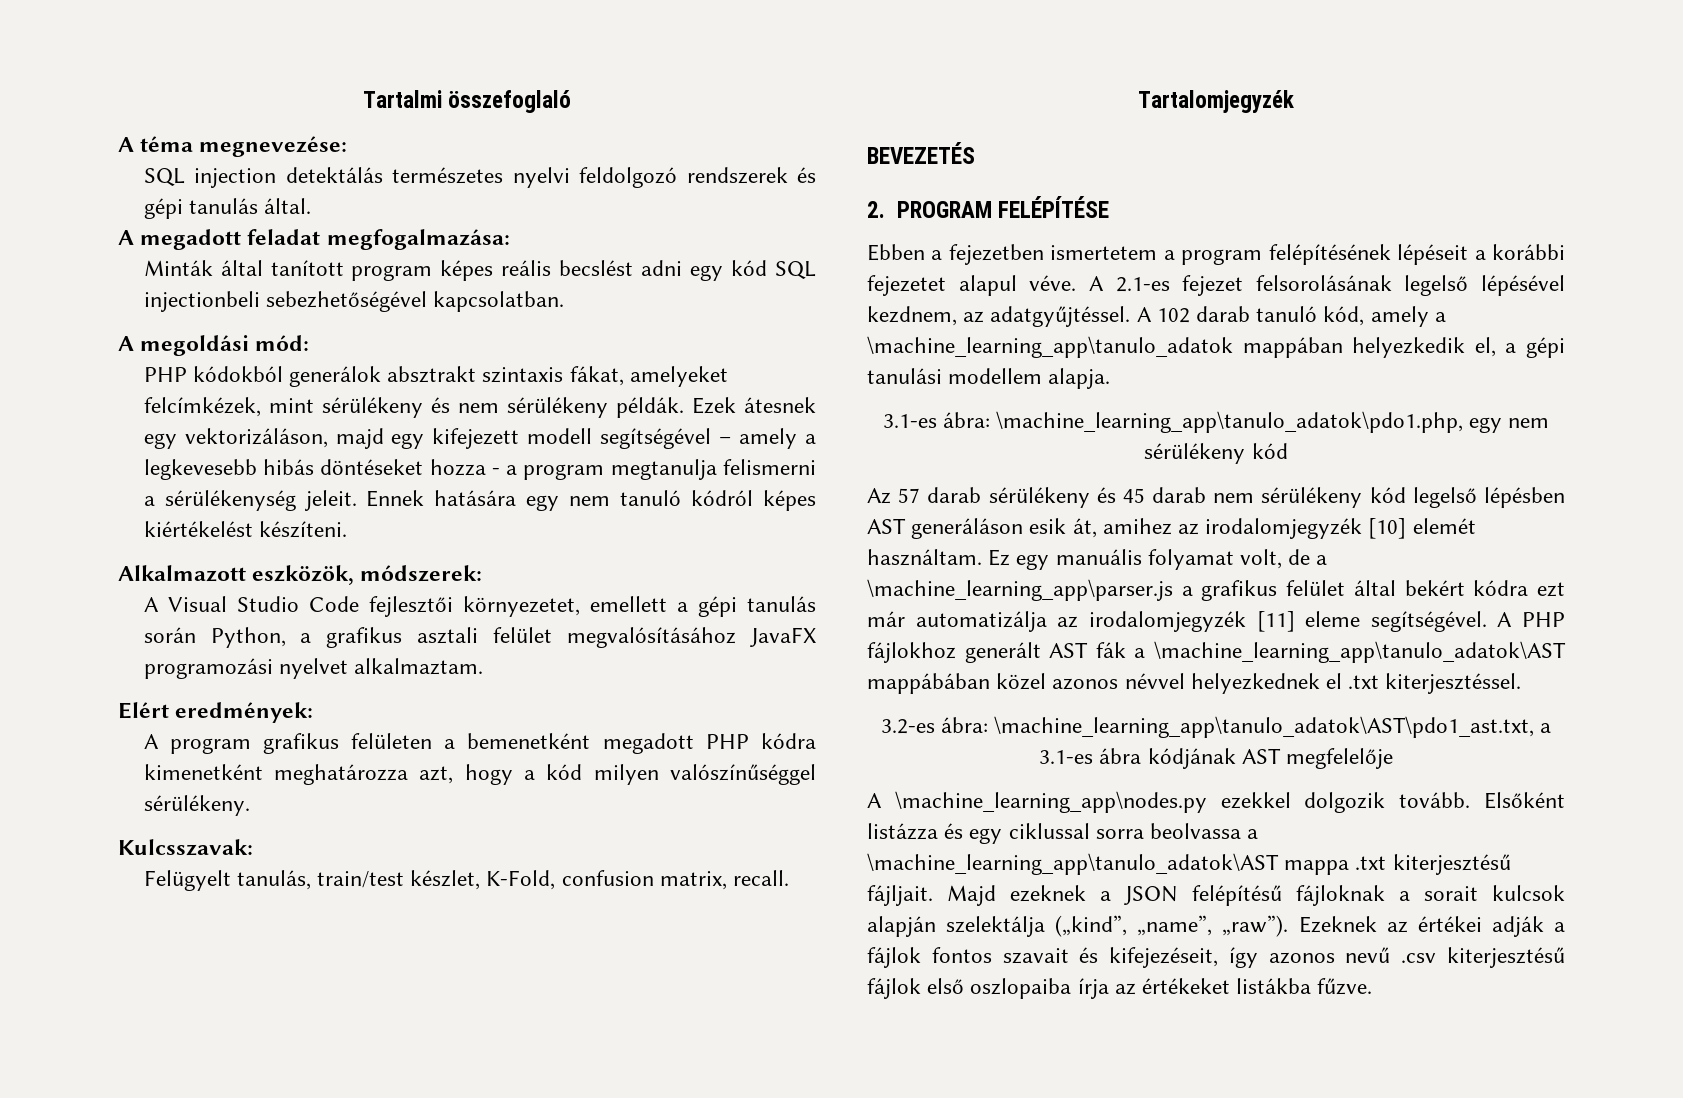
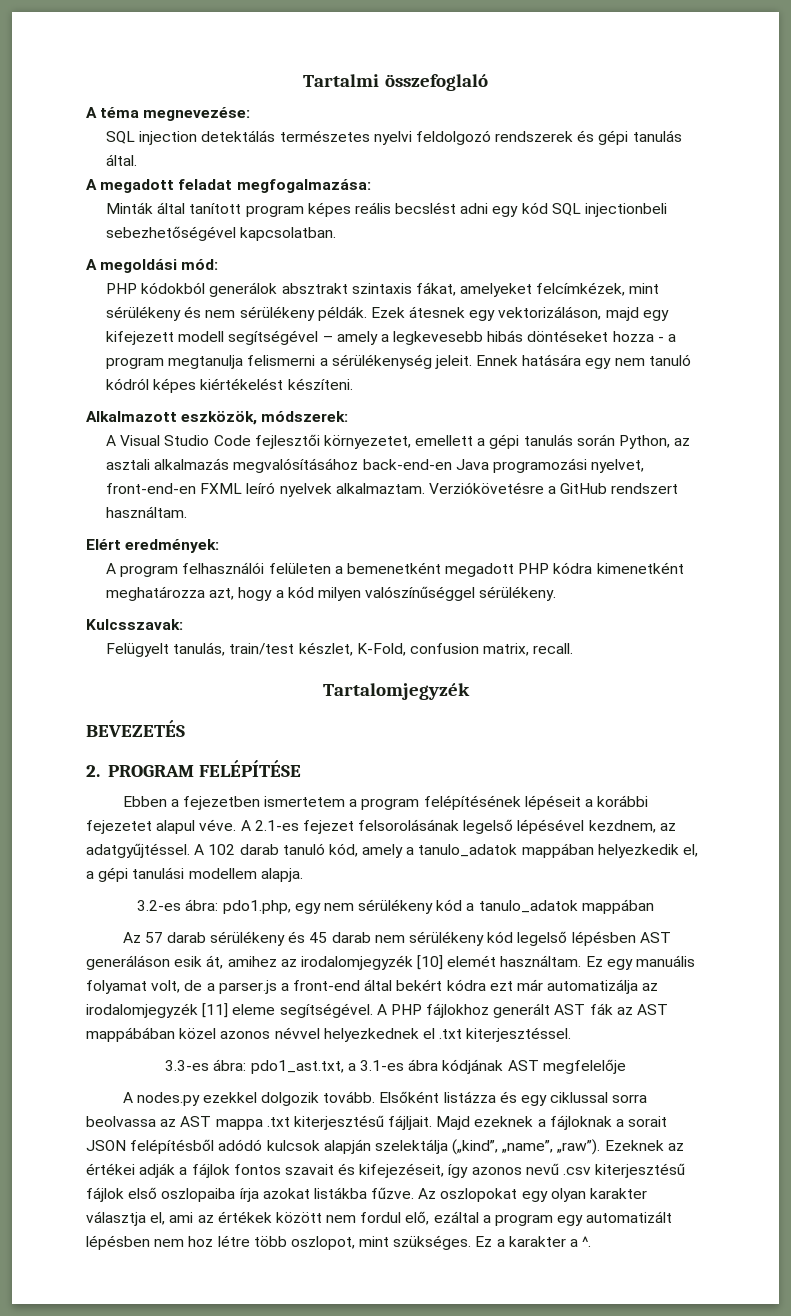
[300,627,816,648] [143,658,484,679] a grafikus asztali felület megvalósításához JavaFX programozási nyelvet alkalmaztam. -> [674,438,691,446] [105,458,645,473] [105,482,679,497] [105,506,187,518] az asztali alkalmazás megvalósításához back-end-en Java programozási nyelvet, front-end-en FXML leíró nyelvek alkalmaztam. Verziókövetésre a GitHub rendszert használtam.
[262,733,339,754] grafikus -> [182,562,265,574] felhasználói
[867,336,1233,358] \machine_learning_app\tanulo_adatok -> [418,844,518,857] tanulo_adatok
[882,411,1463,433] 3.1-es ábra: \machine_learning_app\tanulo_adatok\pdo1.php, -> [137,899,291,914] 3.2-es ábra: pdo1.php,
(1288, 451) none -> [466,899,654,914] a tanulo_adatok mappában
[867,579,1346,601] \machine_learning_app\parser.js a grafikus felület -> [218,980,361,994] parser.js a front-end
[1134,641,1566,663] a \machine_learning_app\tanulo_adatok\AST -> [616,1004,669,1015] az AST
[880,716,1535,738] 3.2-es ábra: \machine_learning_app\tanulo_adatok\AST\pdo1_ast.txt, -> [165,1059,344,1074] 3.3-es ábra: pdo1_ast.txt,
[894,791,1207,813] \machine_learning_app\nodes.py -> [136,1092,200,1106] nodes.py
[1247,829,1259,839] [867,853,1279,875] a \machine_learning_app\tanulo_adatok\AST -> [160,1116,212,1127] az AST
[1124,885,1282,906] JSON felépítésű -> (546, 1123) none
(1478, 893) none -> [86,1139,263,1154] JSON felépítésből adódó
[1114,978,1373,995] az értékeket listákba fűzve. -> [262,1187,648,1202] [86,1211,673,1226] [86,1235,592,1250] azokat listákba fűzve. Az oszlopokat egy olyan karakter választja el, ami az értékek között nem fordul elő, ezáltal a program egy automatizált lépésben nem hoz létre több oszlopot, mint szükséges. Ez a karakter a ^.

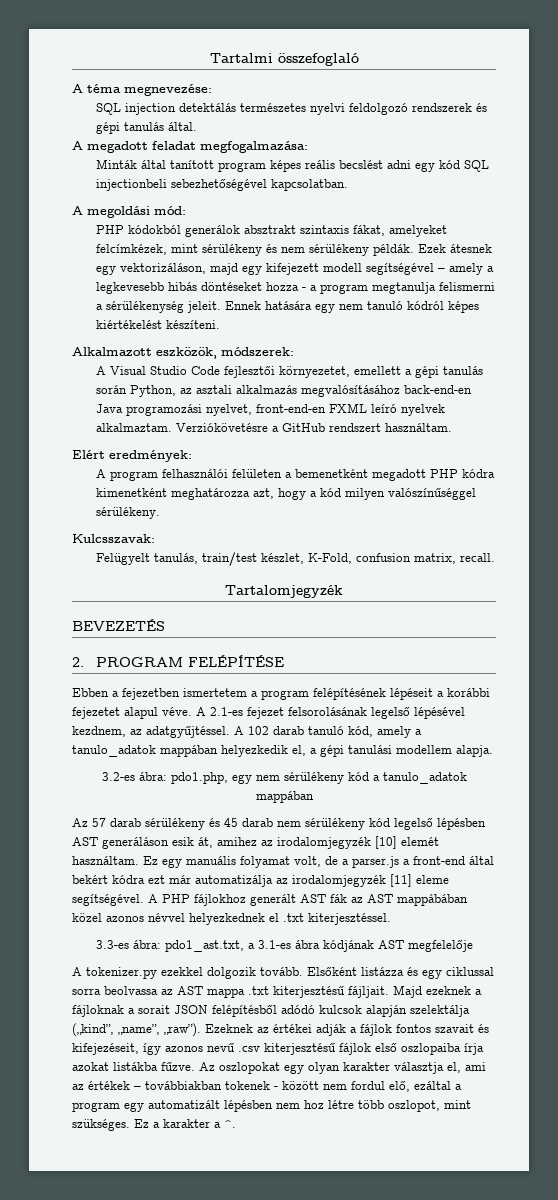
[136,1092,200,1106] nodes.py -> [86,967,157,979] tokenizer.py
(272, 1217) none -> [134,1081,278,1090] – továbbiakban tokenek -

